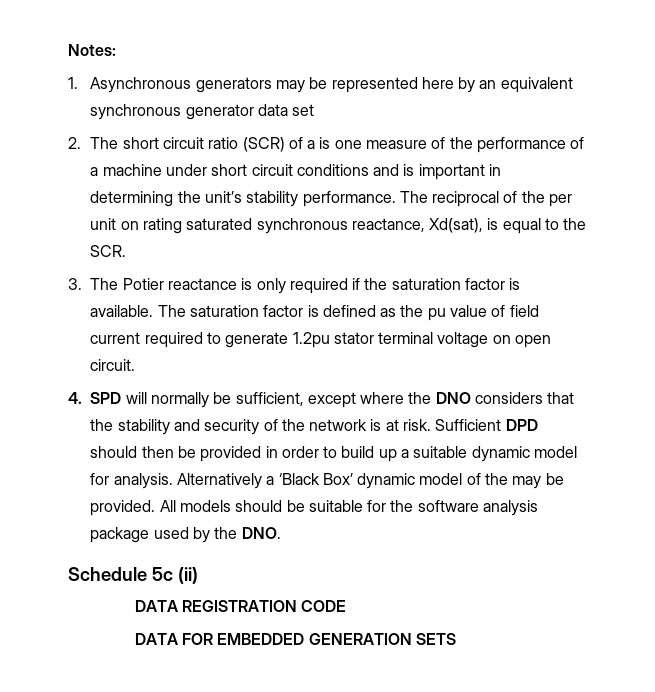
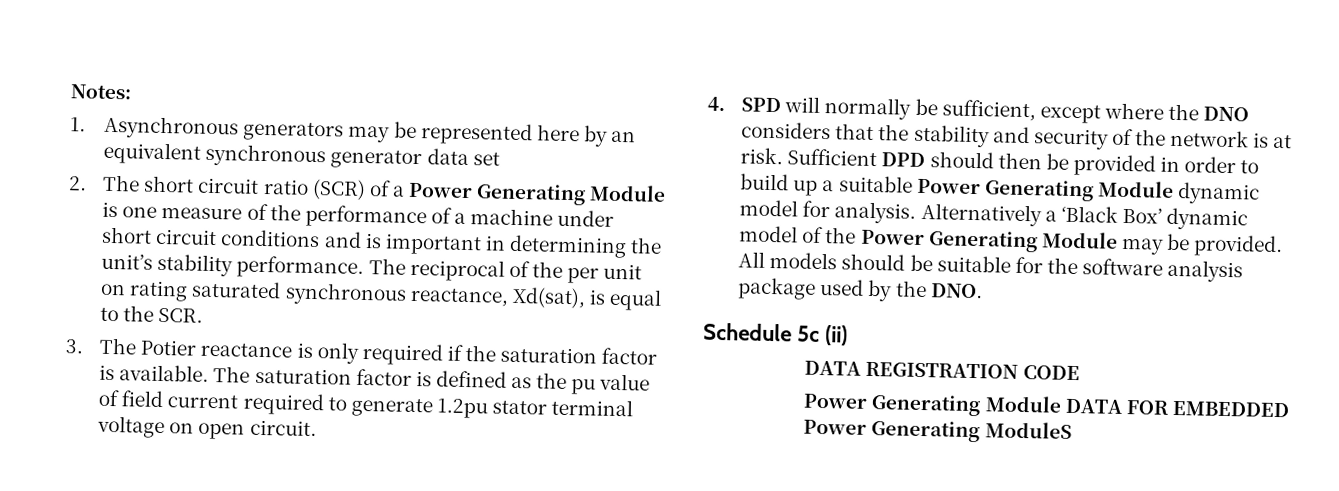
(316, 144) none -> [408,182,667,206] Power Generating Module
(468, 452) none -> [916,178,1174,202] Power Generating Module
(509, 479) none -> [860,229,1118,253] Power Generating Module
[134,633,456,645] DATA FOR EMBEDDED GENERATION SETS -> [803,393,1290,418] [803,419,1072,443] Power Generating Module DATA FOR EMBEDDED Power Generating ModuleS

